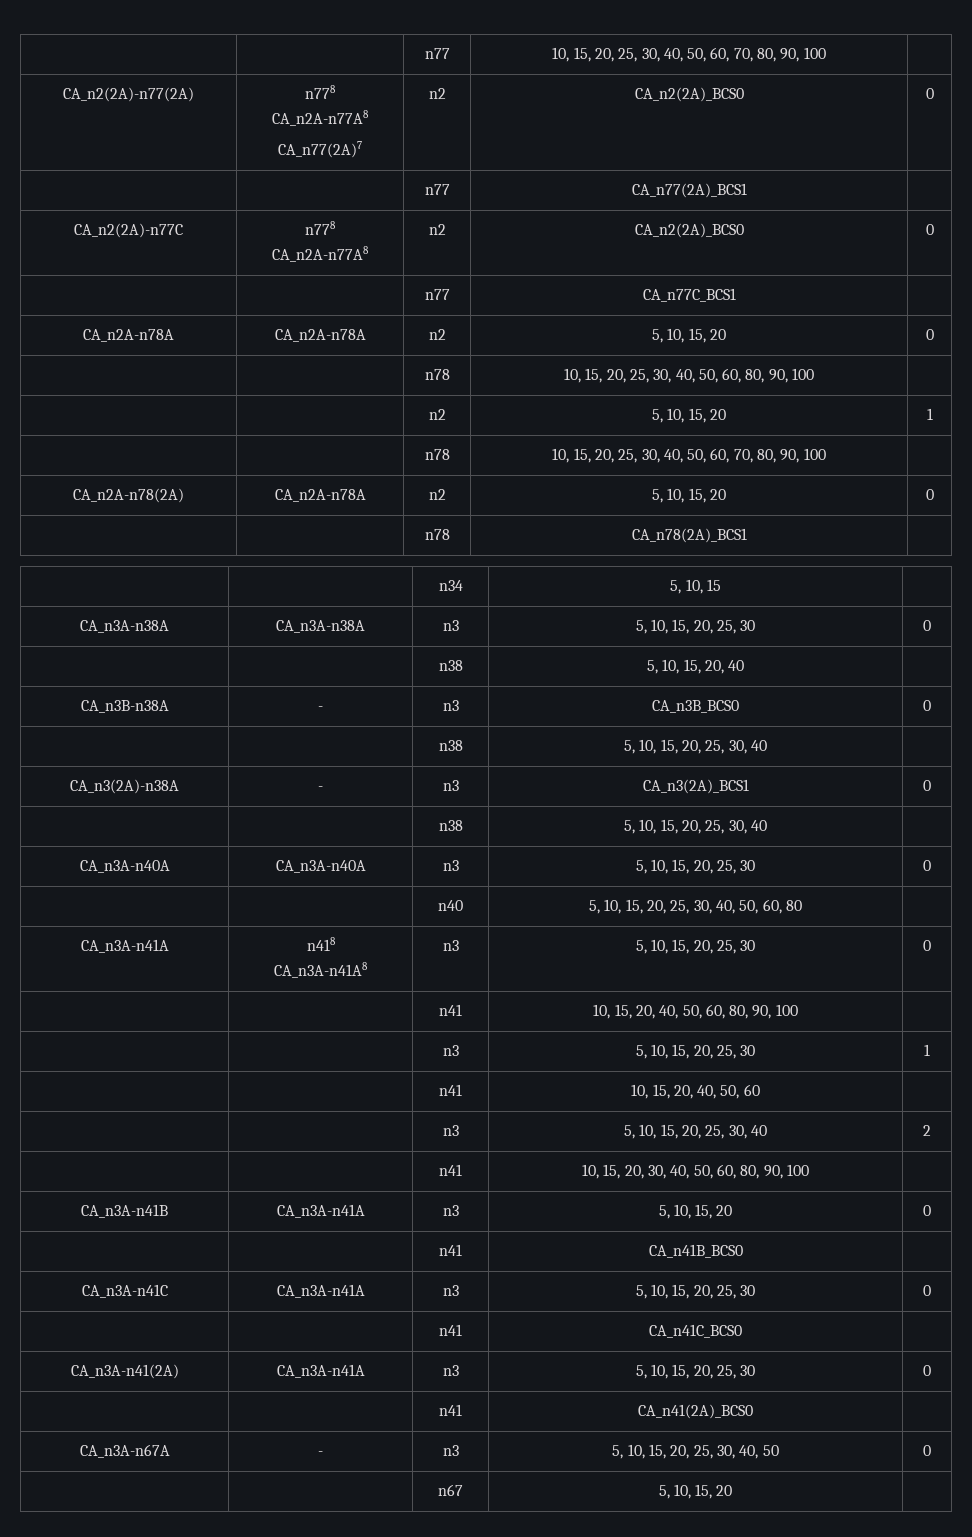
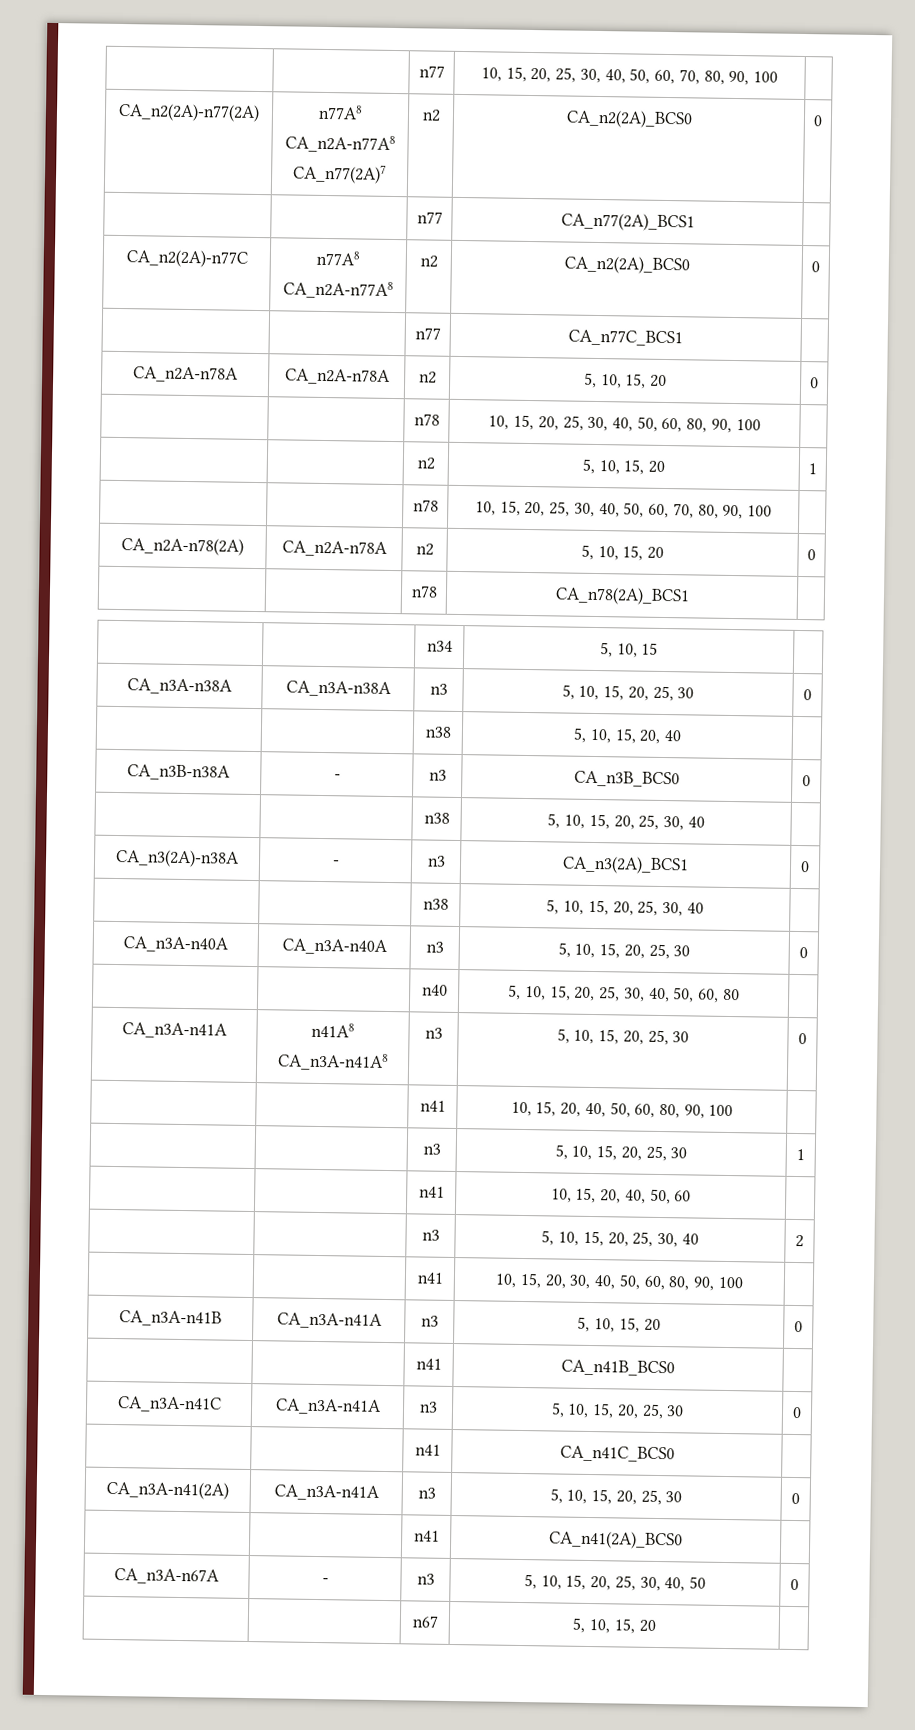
[305,85,336,99] n778 -> [318,104,363,120] n77A8
[305,221,336,235] n778 -> [316,250,360,266] n77A8
[306,937,336,951] n418 -> [311,1022,355,1038] n41A8

